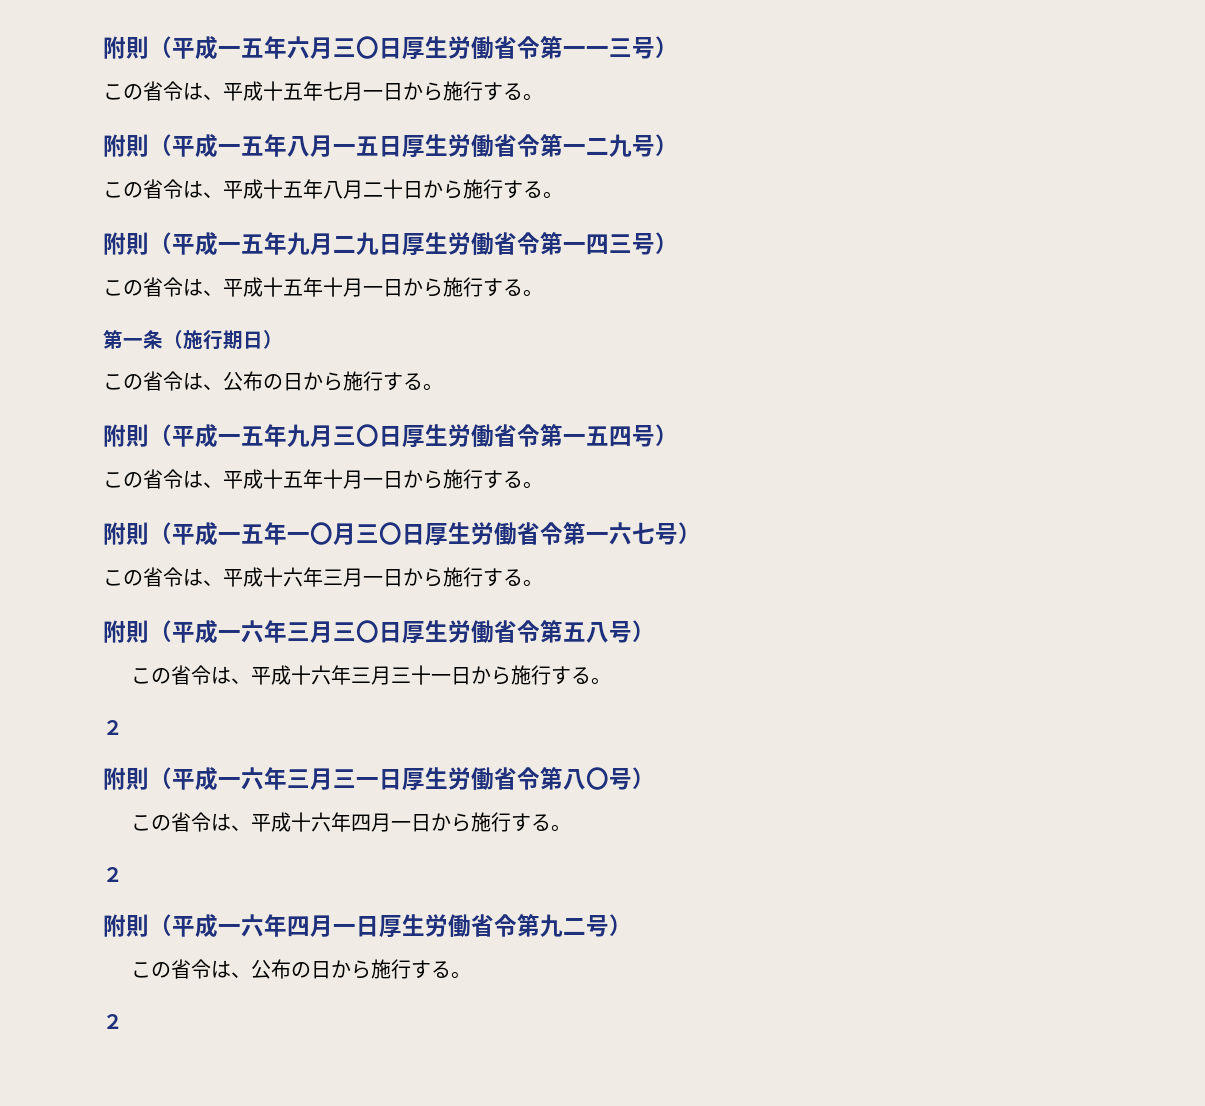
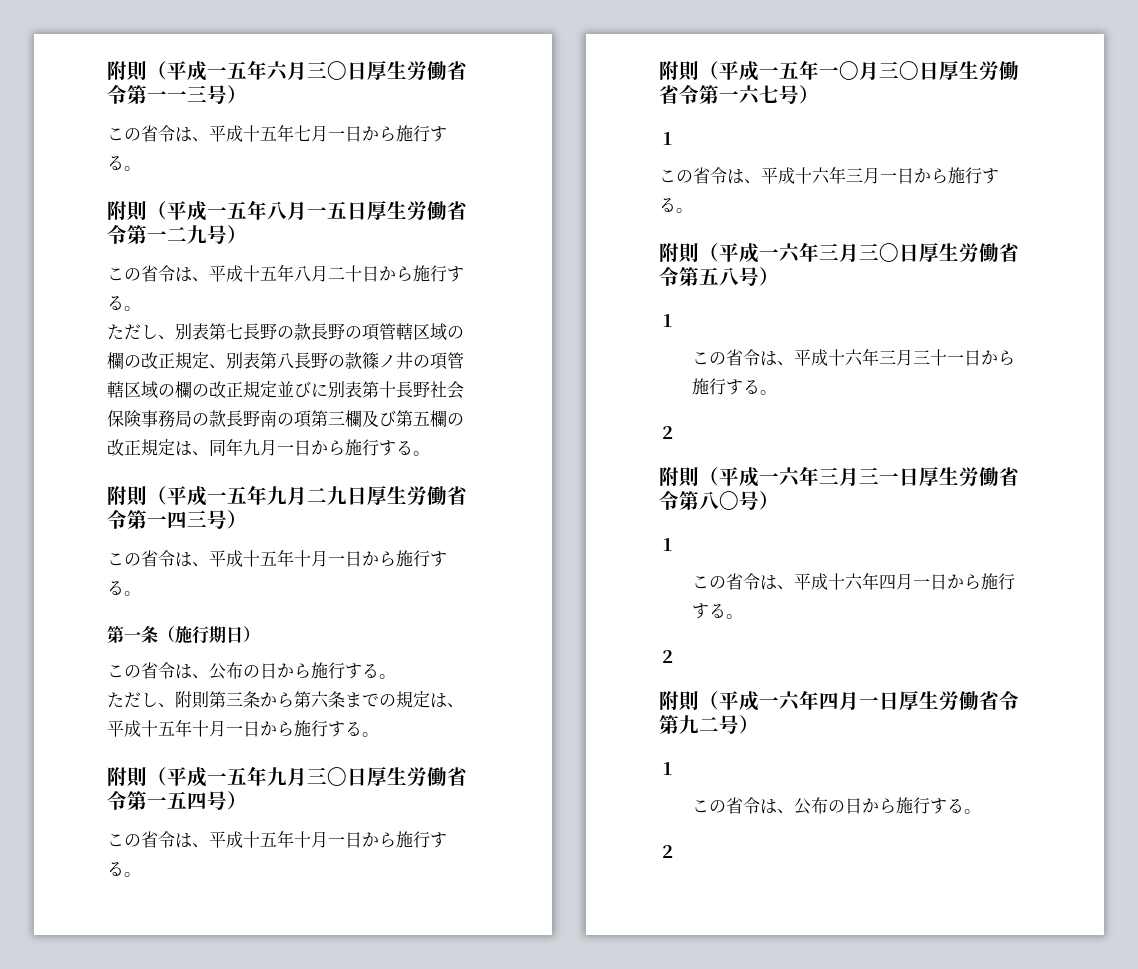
(563, 195) none -> [107,323,464,341] [107,352,464,370] [107,381,464,399] [107,410,464,428] [107,438,430,456] // ただし、別表第七長野の款長野の項管轄区域の欄の改正規定、別表第八長野の款篠ノ井の項管轄区域の欄の改正規定並びに別表第十長野社会保険事務局の款長野南の項第三欄及び第五欄の改正規定は、同年九月一日から施行する。
(443, 387) none -> [107,691,464,709] [107,719,379,737] // ただし、附則第三条から第六条までの規定は、平成十五年十月一日から施行する。
(701, 533) none -> [659,132,676,145] // １
(655, 631) none -> [659,314,676,327] // １
(655, 778) none -> [659,538,676,551] // １
(632, 925) none -> [659,762,676,775] // １

